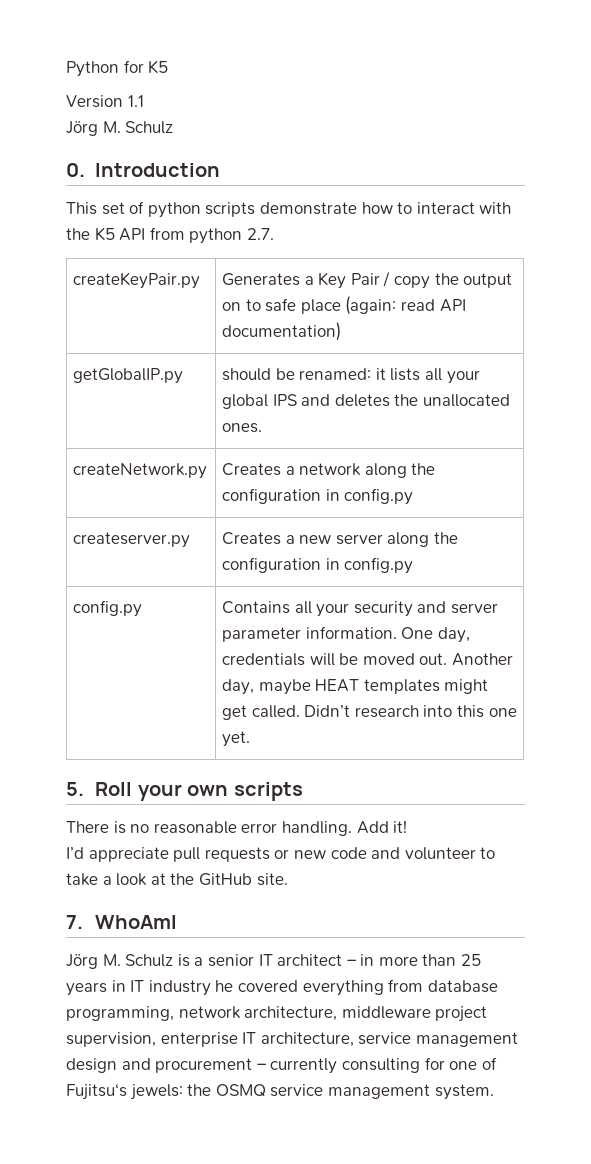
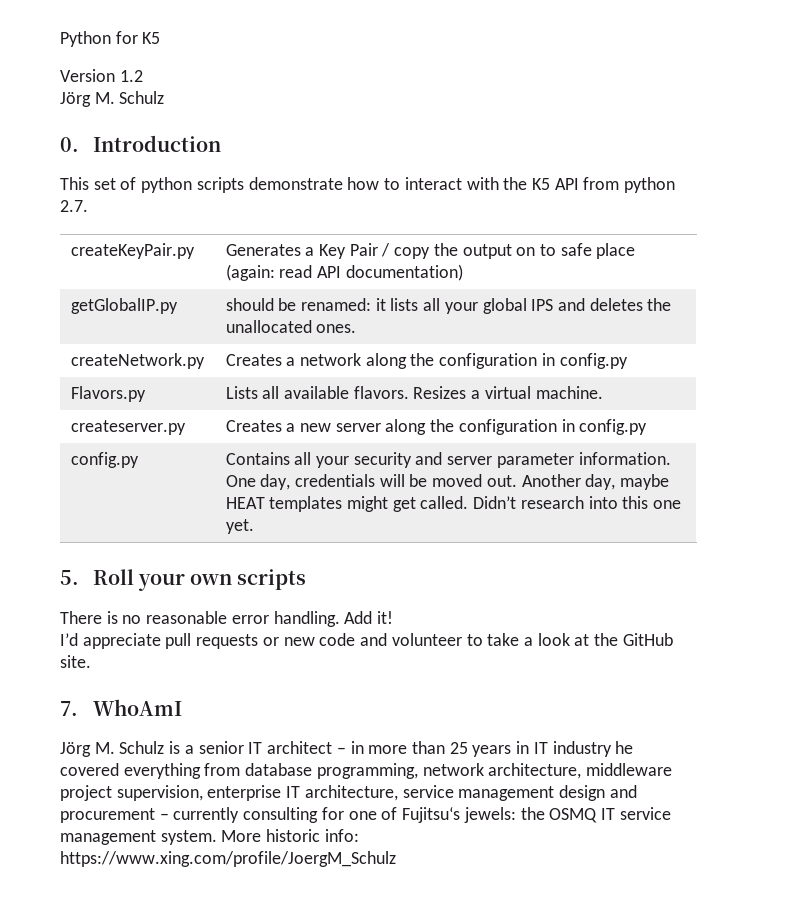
[127,95,144,107] 1.1 -> [119,70,143,82] 1.2
(414, 496) none -> [70,386,146,402] [225,386,603,399] // Flavors.py | Lists all available flavors. Resizes a virtual machine.
(266, 1090) none -> [600,808,615,820] IT
(494, 1092) none -> [221,829,359,842] [60,851,396,867] More historic info: https://www.xing.com/profile/JoergM_Schulz

